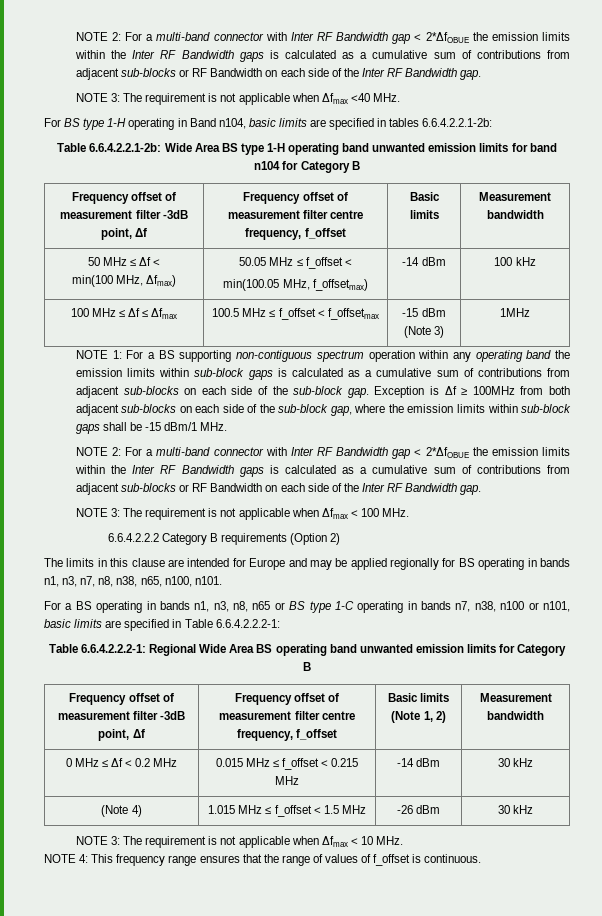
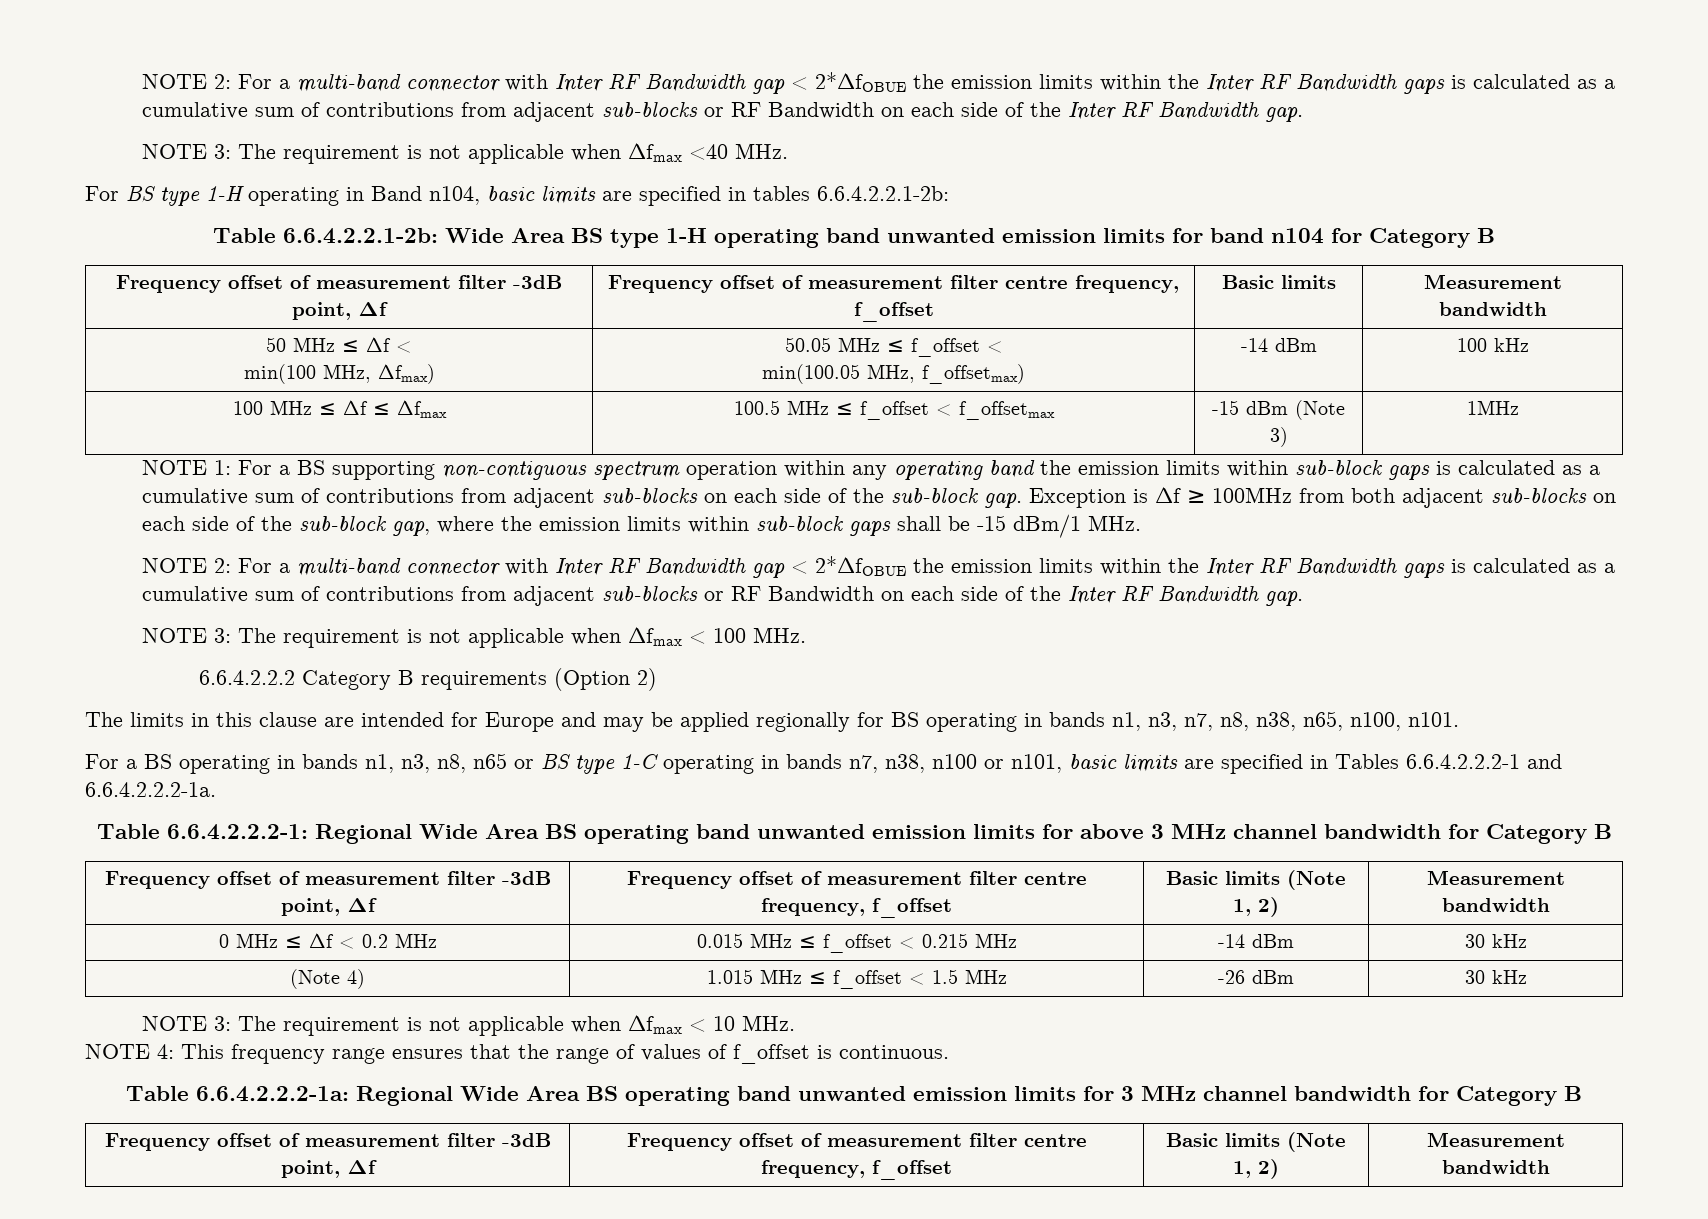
[184,619,280,628] Table 6.6.4.2.2.2-1: -> [1335,754,1562,769] [85,782,216,797] Tables 6.6.4.2.2.2-1 and 6.6.4.2.2.2-1a.
(516, 648) none -> [1079,824,1479,839] above 3 MHz channel bandwidth for
(482, 858) none -> [126,1086,1582,1106] [104,1133,551,1151] [280,1160,377,1178] [626,1133,1087,1151] [761,1160,952,1180] [1166,1132,1346,1152] [1233,1159,1279,1179] [1426,1132,1565,1147] [1441,1160,1550,1174] // Table 6.6.4.2.2.2-1a: Regional Wide Area BS operating band unwanted emission limits for 3 MHz channel bandwidth for Category B // Frequency offset of measurement filter -3dB point, Δf | Frequency offset of measurement filter centre frequency, f_offset | Basic limits (Note 1, 2) | Measurement bandwidth

